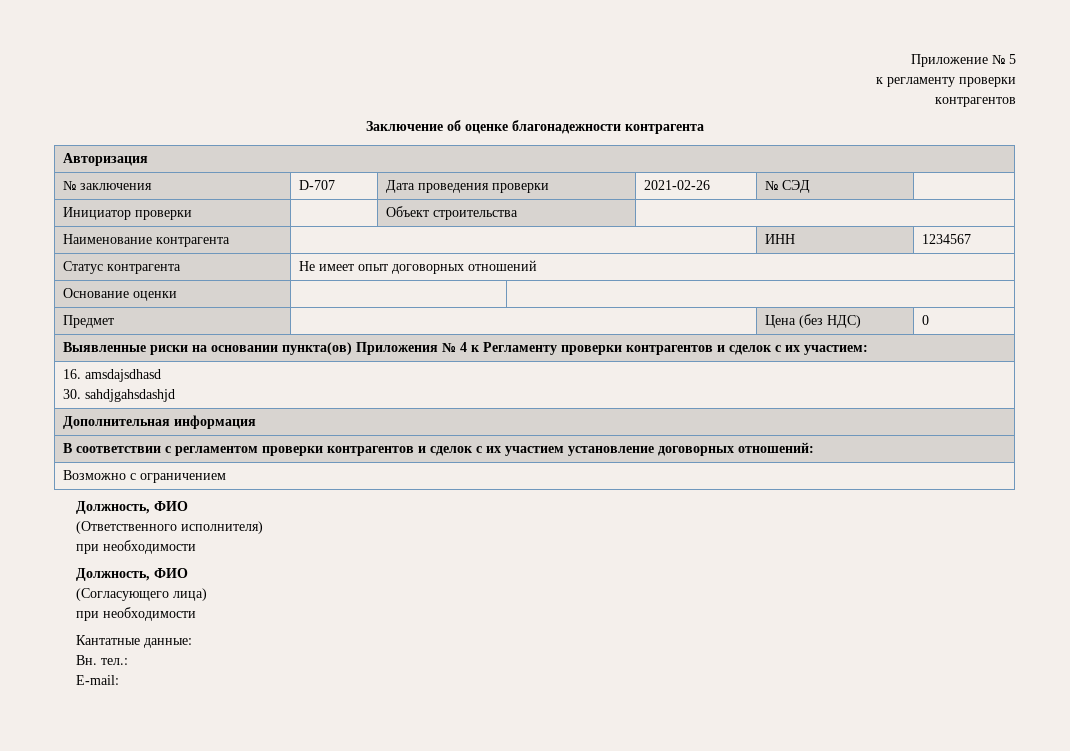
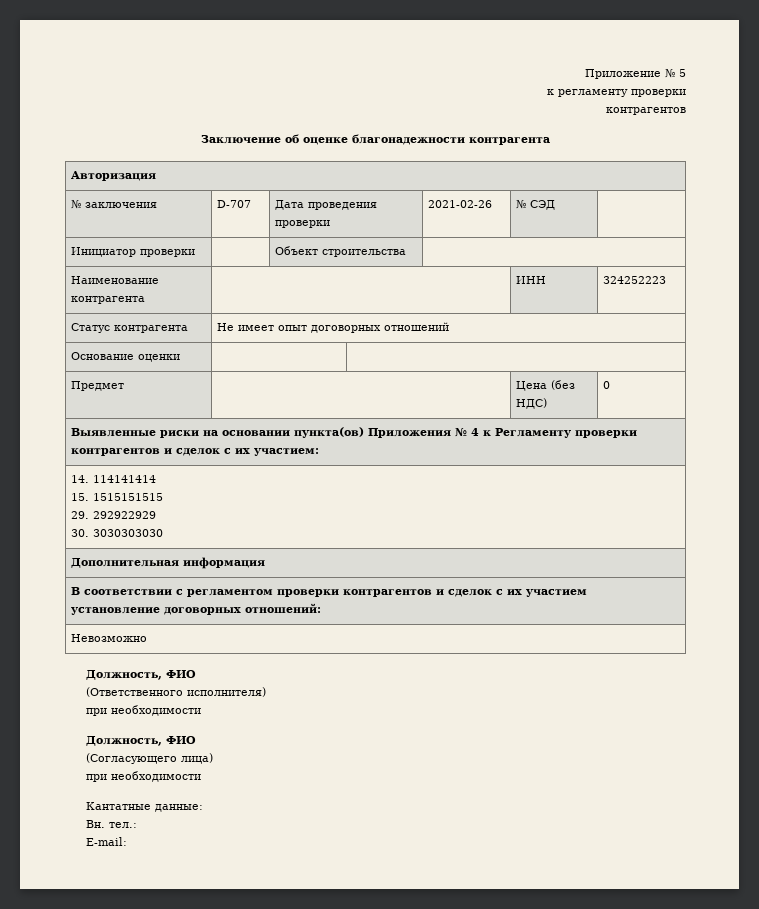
[921,234,971,244] 1234567 -> [603,276,667,284] 324252223
[62,369,161,382] 16. amsdajsdhasd -> [71,475,157,483] [71,493,164,501] [71,511,157,519] 14. 114141414 // 15. 1515151515 // 29. 292922929
[84,389,175,402] sahdjgahsdashjd -> [93,529,164,537] 3030303030
[62,470,226,483] Возможно c ограничением -> [71,634,148,642] Невозможно

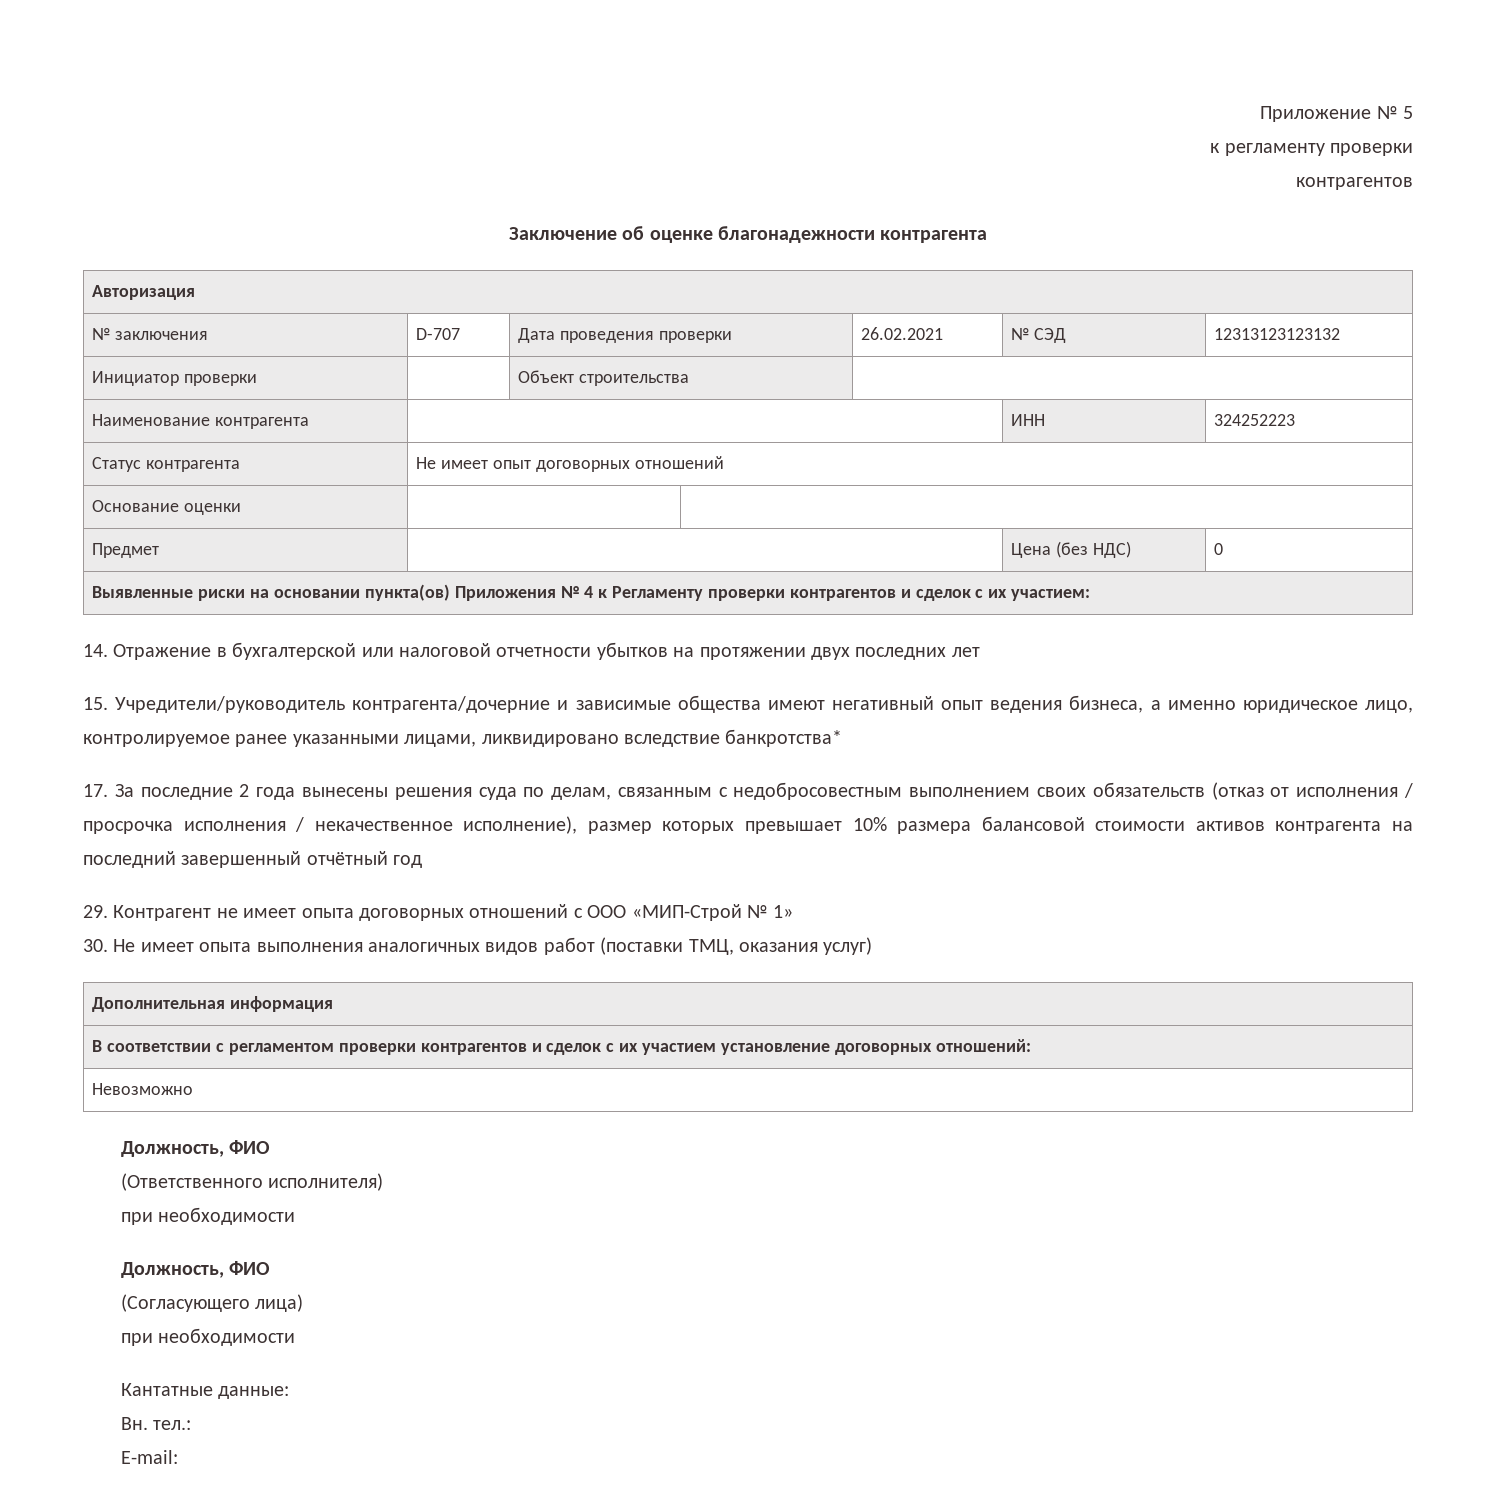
[428,200,493,208] 2021-02-26 -> [861,327,944,340] 26.02.2021
(556, 205) none -> [1214,328,1341,340] 12313123123132
[71,475,157,483] [71,493,164,501] [71,511,157,519] [71,529,164,537] // 14. 114141414 // 15. 1515151515 // 29. 292922929 // 30. 3030303030 -> [83,642,980,660] [83,695,1413,713] [83,729,843,747] [83,782,1413,800] [83,816,1414,834] [83,851,423,868] [83,904,794,921] [83,937,873,955] // 14. Отражение в бухгалтерской или налоговой отчетности убытков на протяжении двух последних лет // 15. Учредители/руководитель контрагента/дочерние и зависимые общества имеют негативный опыт ведения бизнеса, а именно юридическое лицо, контролируемое ранее указанными лицами, ликвидировано вследствие банкротства* // 17. За последние 2 года вынесены решения суда по делам, связанным с недобросовестным выполнением своих обязательств (отказ от исполнения / просрочка исполнения / некачественное исполнение), размер которых превышает 10% размера балансовой стоимости активов контрагента на последний завершенный отчётный год // 29. Контрагент не имеет опыта договорных отношений с ООО «МИП-Строй № 1» // 30. Не имеет опыта выполнения аналогичных видов работ (поставки ТМЦ, оказания услуг)

